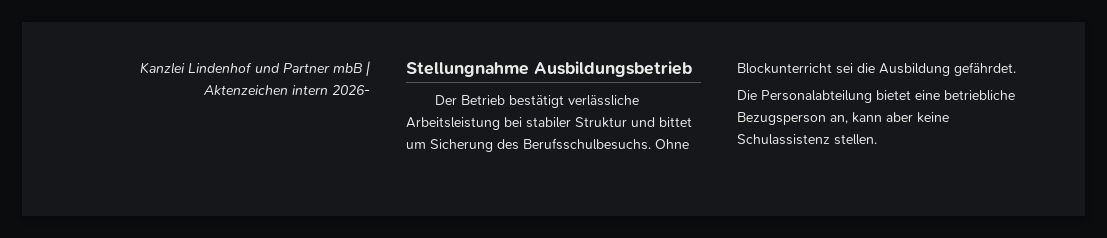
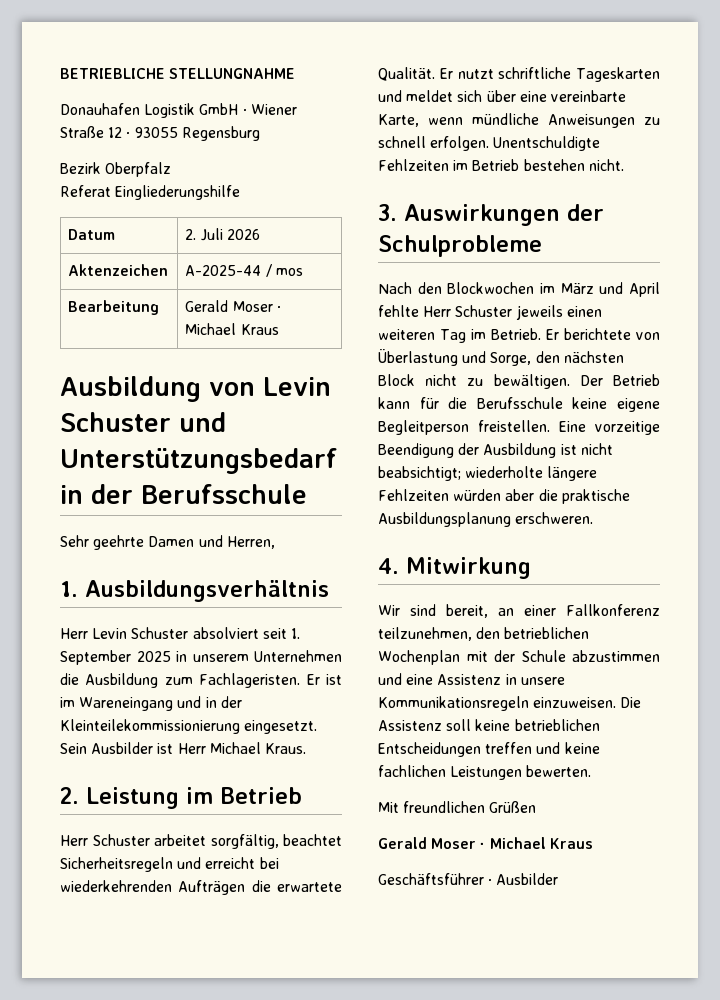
[140,61,370,76] [203,85,370,95] [406,61,692,77] [434,95,639,108] [406,117,692,130] [406,138,689,152] [737,62,1016,76] [737,90,1015,103] [737,112,949,125] [737,134,877,145] Kanzlei Lindenhof und Partner mbB | Aktenzeichen intern 2026- // Stellungnahme Ausbildungsbetrieb // Der Betrieb bestätigt verlässliche Arbeitsleistung bei stabiler Struktur und bittet um Sicherung des Berufsschulbesuchs. Ohne Blockunterricht sei die Ausbildung gefährdet. // Die Personalabteilung bietet eine betriebliche Bezugsperson an, kann aber keine Schulassistenz stellen. -> [60,68,296,79] [60,103,297,118] [60,126,260,141] [60,162,172,177] [60,185,241,200] [68,229,116,240] [185,228,260,241] [68,264,169,276] [185,264,303,277] [68,300,160,315] [185,300,281,312] [185,323,279,335] [60,376,331,402] [60,412,226,432] [60,448,337,474] [60,484,307,504] [60,535,275,550] [60,580,329,602] [60,627,300,639] [60,650,342,665] [60,673,342,688] [60,696,242,711] [60,719,318,734] [60,742,306,754] [60,787,302,809] [60,834,342,849] [60,857,279,872] [60,880,342,895] [378,67,661,82] [378,90,626,102] [378,113,660,128] [378,136,601,151] [378,159,624,171] [378,204,604,226] [378,235,542,257] [378,282,660,297] [378,305,602,320] [378,328,660,343] [378,349,624,366] [378,374,660,389] [378,397,660,412] [378,420,660,435] [378,443,613,458] [378,466,598,481] [378,489,630,504] [378,512,594,527] [378,557,531,579] [378,604,660,618] [378,627,590,641] [378,650,660,665] [378,673,565,685] [378,696,642,711] [378,719,600,731] [378,742,600,757] [378,765,592,780] [378,801,537,813] [378,837,593,849] [378,873,559,885] BETRIEBLICHE STELLUNGNAHME // Donauhafen Logistik GmbH · Wiener Straße 12 · 93055 Regensburg // Bezirk Oberpfalz // Referat Eingliederungshilfe // Datum | 2. Juli 2026 // Aktenzeichen | A-2025-44 / mos // Bearbeitung | Gerald Moser · Michael Kraus // Ausbildung von Levin Schuster und Unterstützungsbedarf in der Berufsschule // Sehr geehrte Damen und Herren, // 1. Ausbildungsverhältnis // Herr Levin Schuster absolviert seit 1. September 2025 in unserem Unternehmen die Ausbildung zum Fachlageristen. Er ist im Wareneingang und in der Kleinteilekommissionierung eingesetzt. Sein Ausbilder ist Herr Michael Kraus. // 2. Leistung im Betrieb // Herr Schuster arbeitet sorgfältig, beachtet Sicherheitsregeln und erreicht bei wiederkehrenden Aufträgen die erwartete Qualität. Er nutzt schriftliche Tageskarten und meldet sich über eine vereinbarte Karte, wenn mündliche Anweisungen zu schnell erfolgen. Unentschuldigte Fehlzeiten im Betrieb bestehen nicht. // 3. Auswirkungen der Schulprobleme // Nach den Blockwochen im März und April fehlte Herr Schuster jeweils einen weiteren Tag im Betrieb. Er berichtete von Überlastung und Sorge, den nächsten Block nicht zu bewältigen. Der Betrieb kann für die Berufsschule keine eigene Begleitperson freistellen. Eine vorzeitige Beendigung der Ausbildung ist nicht beabsichtigt; wiederholte längere Fehlzeiten würden aber die praktische Ausbildungsplanung erschweren. // 4. Mitwirkung // Wir sind bereit, an einer Fallkonferenz teilzunehmen, den betrieblichen Wochenplan mit der Schule abzustimmen und eine Assistenz in unsere Kommunikationsregeln einzuweisen. Die Assistenz soll keine betrieblichen Entscheidungen treffen und keine fachlichen Leistungen bewerten. // Mit freundlichen Grüßen // Gerald Moser · Michael Kraus // Geschäftsführer · Ausbilder

